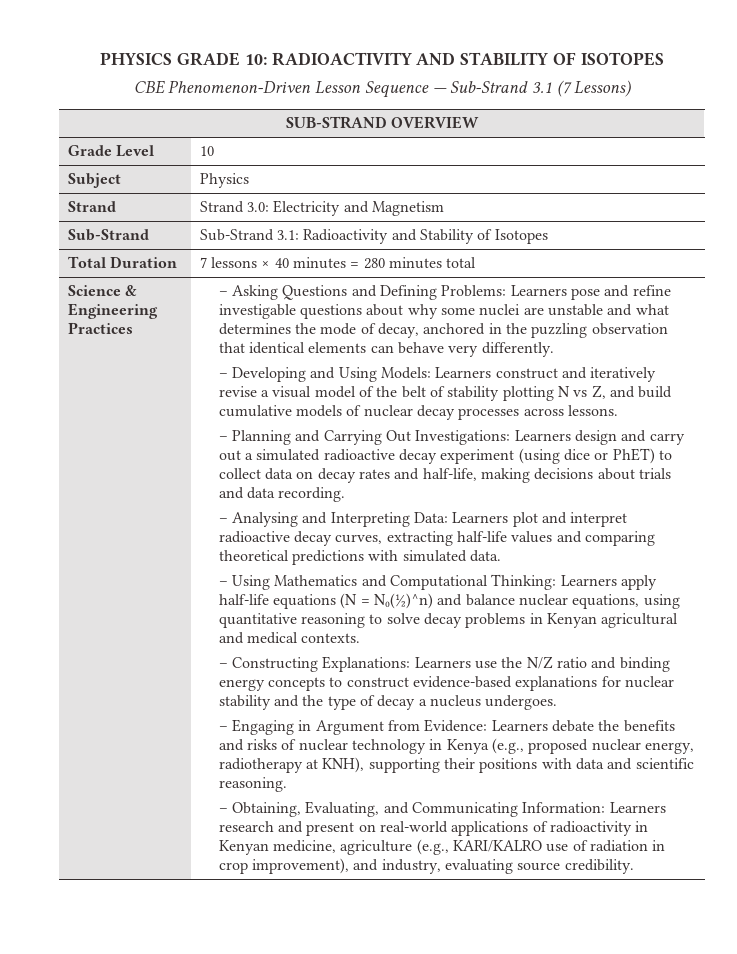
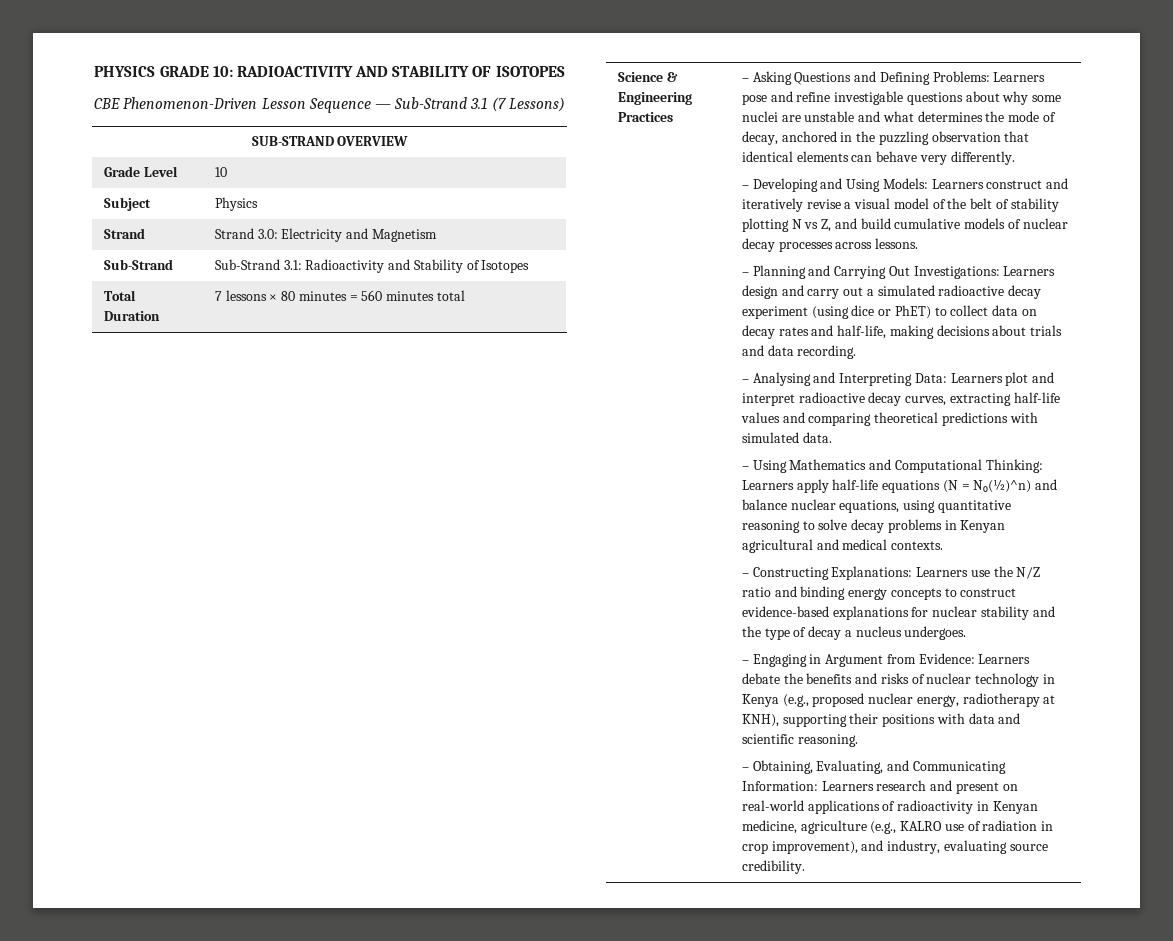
[274,258,289,268] 40 -> [281,291,296,301] 80
[363,258,385,269] 280 -> [361,290,383,301] 560
[452,840,542,852] KARI/KALRO -> [900,821,943,831] KALRO

